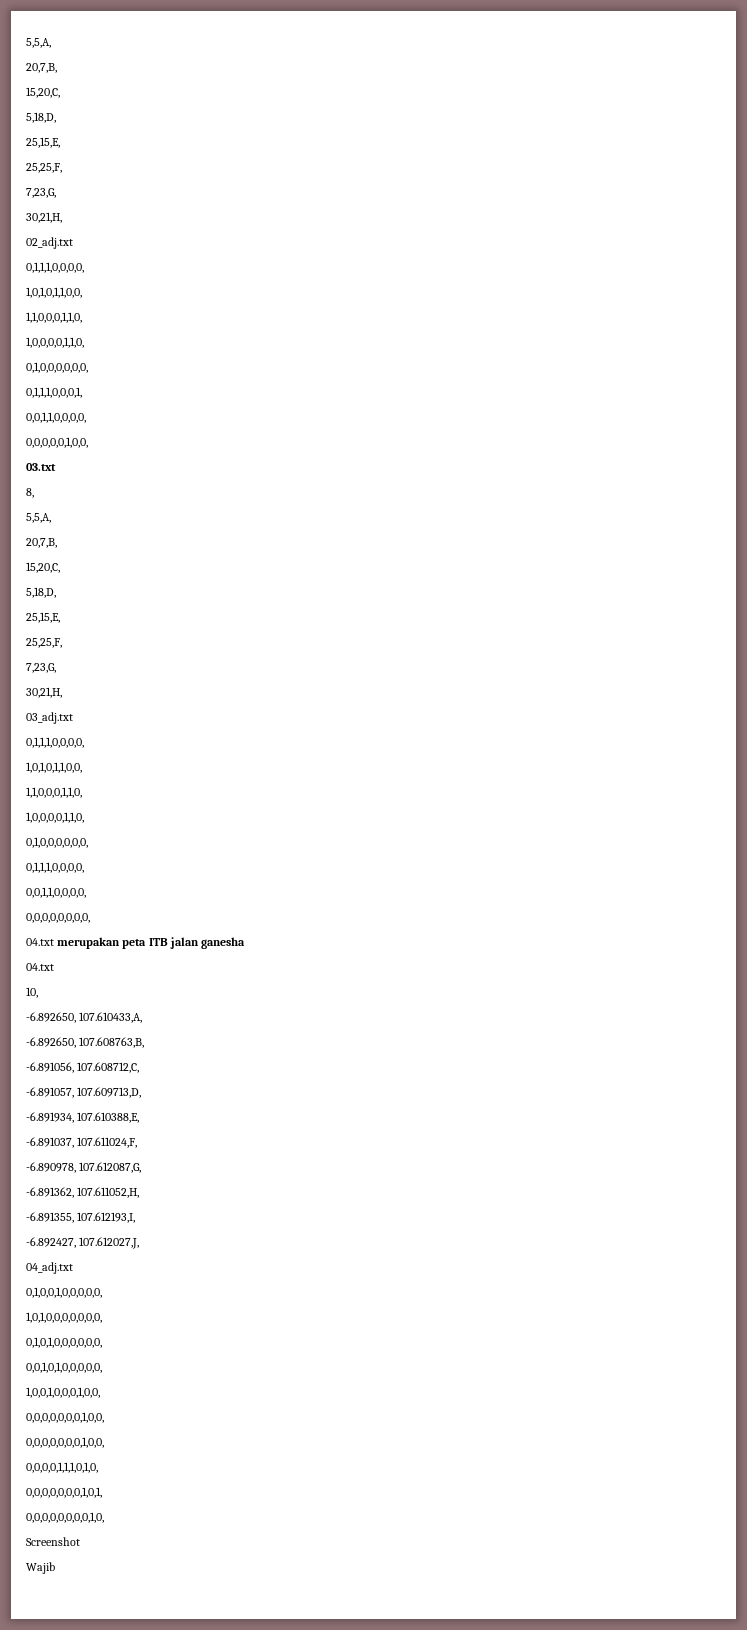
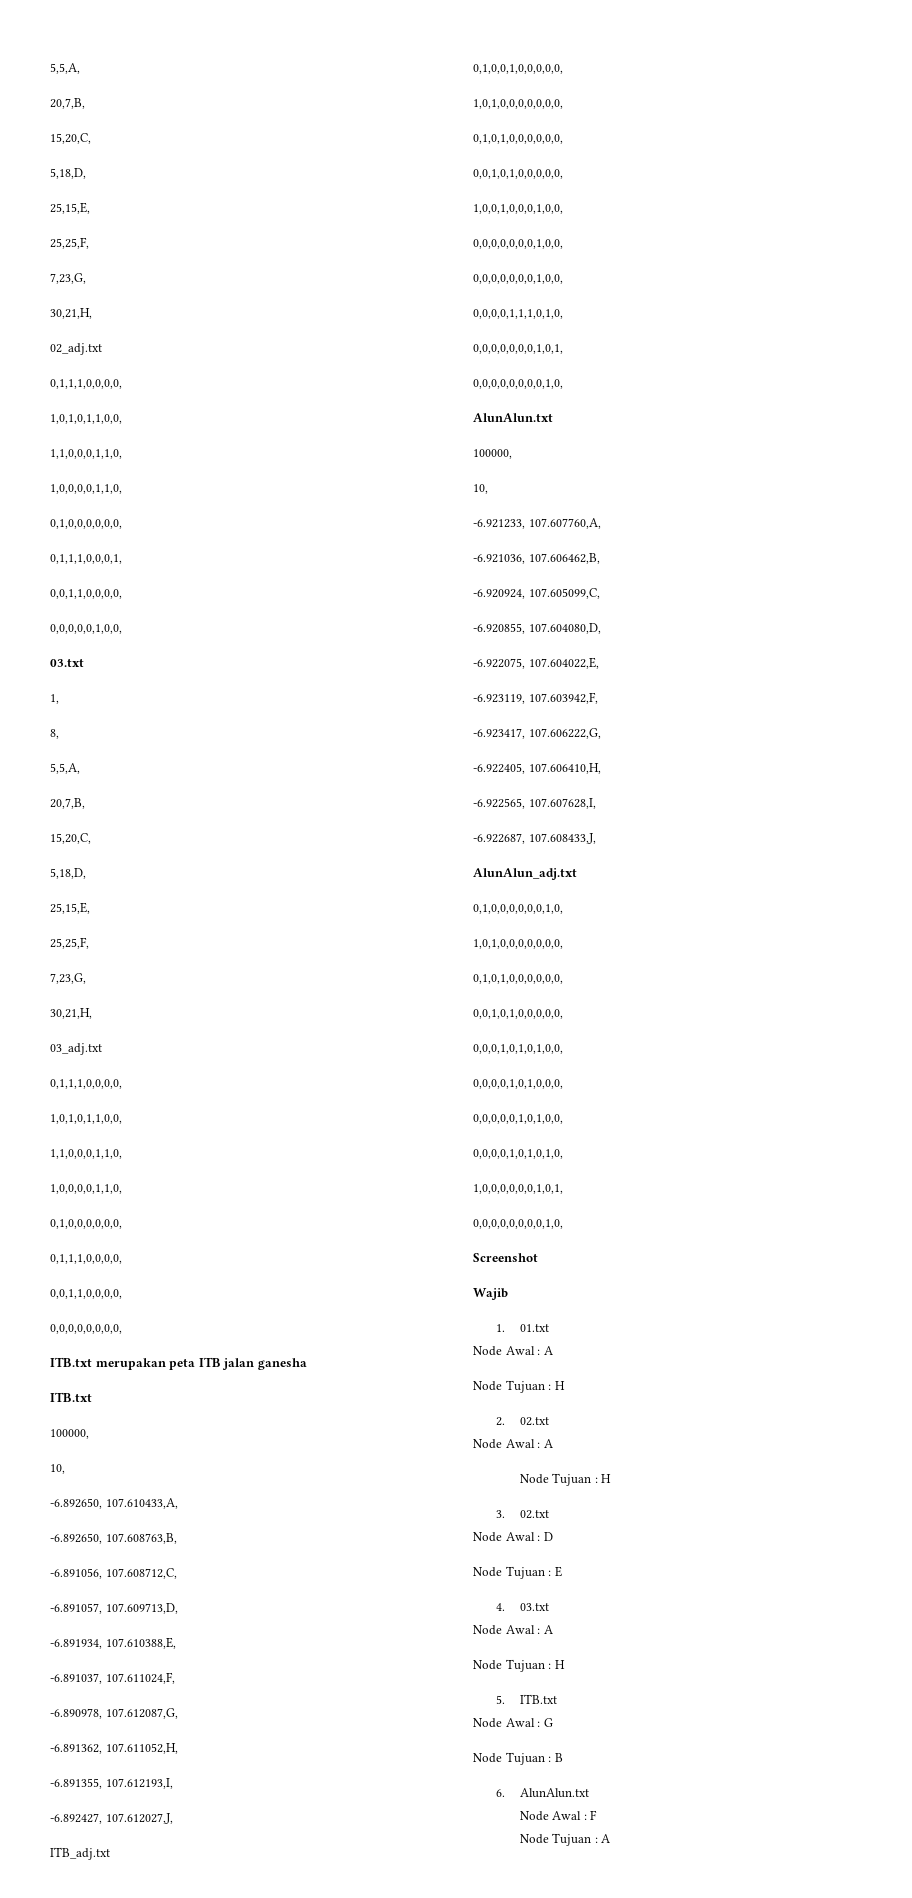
(56, 467) none -> [50,694,59,704] // 1,
[26,938,54,946] 04.txt -> [50,1357,92,1367] ITB.txt
[26,963,54,971] 04.txt -> [50,1392,92,1402] [50,1429,89,1439] ITB.txt // 100000,
[26,1262,73,1274] 04_adj.txt -> [50,1847,110,1860] ITB_adj.txt
[26,1537,80,1546] [26,1562,55,1574] Screenshot // Wajib -> [473,413,553,422] [473,449,512,459] [473,484,488,494] [473,518,601,529] [473,553,600,564] [473,588,600,599] [473,623,601,634] [473,657,599,669] [473,692,598,704] [473,728,601,739] [473,763,601,774] [473,798,596,809] [473,833,596,844] [473,868,577,880] [473,904,563,914] [473,939,563,949] [473,974,563,984] [473,1009,563,1019] [473,1044,563,1054] [473,1079,563,1089] [473,1114,563,1124] [473,1149,563,1159] [473,1184,563,1194] [473,1219,563,1229] [473,1253,538,1262] [473,1288,508,1300] [496,1324,549,1332] [473,1346,553,1356] [473,1380,565,1393] [496,1417,549,1426] [473,1439,553,1449] [519,1473,612,1486] [496,1510,549,1519] [473,1532,553,1542] [473,1566,562,1579] [496,1603,549,1611] [473,1625,553,1635] [473,1659,565,1672] [496,1694,557,1704] [473,1718,553,1728] [473,1752,563,1765] [496,1788,589,1798] [519,1810,598,1821] [519,1833,611,1846] AlunAlun.txt // 100000, // 10, // -6.921233, 107.607760,A, // -6.921036, 107.606462,B, // -6.920924, 107.605099,C, // -6.920855, 107.604080,D, // -6.922075, 107.604022,E, // -6.923119, 107.603942,F, // -6.923417, 107.606222,G, // -6.922405, 107.606410,H, // -6.922565, 107.607628,I, // -6.922687, 107.608433,J, // AlunAlun_adj.txt // 0,1,0,0,0,0,0,0,1,0, // 1,0,1,0,0,0,0,0,0,0, // 0,1,0,1,0,0,0,0,0,0, // 0,0,1,0,1,0,0,0,0,0, // 0,0,0,1,0,1,0,1,0,0, // 0,0,0,0,1,0,1,0,0,0, // 0,0,0,0,0,1,0,1,0,0, // 0,0,0,0,1,0,1,0,1,0, // 1,0,0,0,0,0,0,1,0,1, // 0,0,0,0,0,0,0,0,1,0, // Screenshot // Wajib // 1. 01.txt // Node Awal : A // Node Tujuan : H // 2. 02.txt // Node Awal : A // Node Tujuan : H // 3. 02.txt // Node Awal : D // Node Tujuan : E // 4. 03.txt // Node Awal : A // Node Tujuan : H // 5. ITB.txt // Node Awal : G // Node Tujuan : B // 6. AlunAlun.txt // Node Awal : F // Node Tujuan : A

